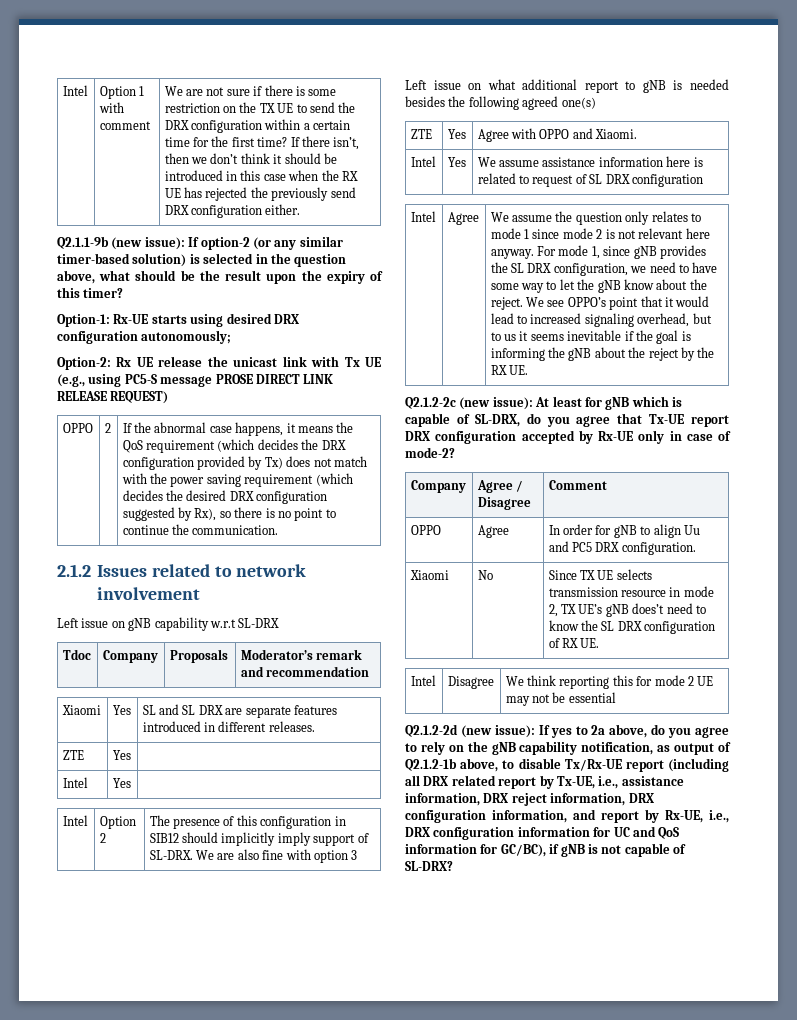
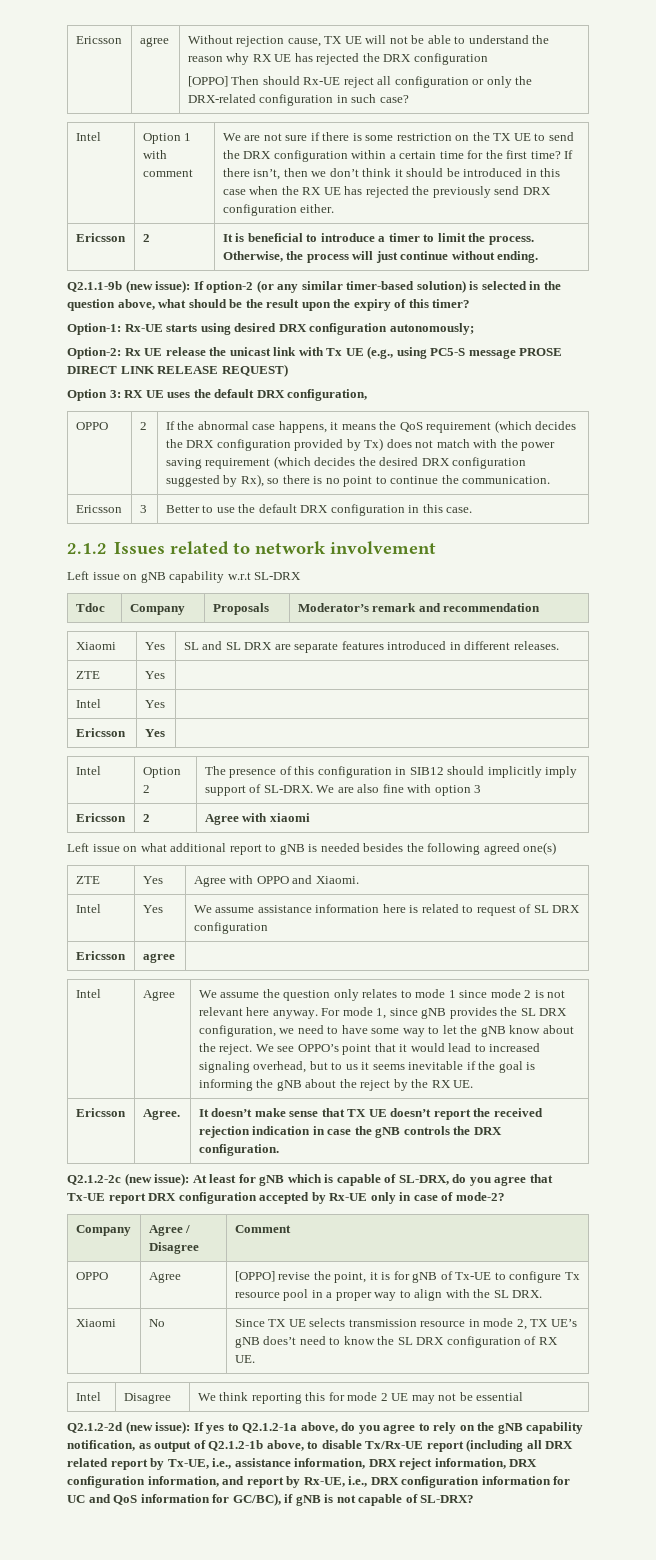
(62, 90) none -> [75,36,122,44] [139,37,169,47] [187,35,550,47] [187,53,488,65] [187,76,533,88] [187,94,409,106] Ericsson | agree | Without rejection cause, TX UE will not be able to understand the reason why RX UE has rejected the DRX configuration // [OPPO] Then should Rx-UE reject all configuration or only the DRX-related configuration in such case? //
(301, 209) none -> [75,233,126,242] [142,234,150,242] [222,233,534,245] [222,251,539,263] // Ericsson | 2 | It is beneficial to introduce a timer to limit the process. Otherwise, the process will just continue without ending.
(169, 397) none -> [67,389,368,401] // Option 3: RX UE uses the default DRX configuration,
(279, 530) none -> [75,505,122,513] [139,505,147,513] [165,504,473,516] // Ericsson | 3 | Better to use the default DRX configuration in this case.
(131, 783) none -> [75,728,126,737] [144,729,165,737] // Ericsson | Yes |
(358, 855) none -> [75,813,126,822] [142,814,150,822] [204,813,310,825] // Ericsson | 2 | Agree with xiaomi
(703, 180) none -> [75,951,126,960] [142,953,175,963] // Ericsson | agree |
(529, 370) none -> [75,1108,126,1117] [142,1109,180,1120] [198,1108,543,1120] [198,1126,502,1138] [198,1144,279,1156] // Ericsson | Agree. | It doesn’t make sense that TX UE doesn’t report the received rejection indication in case the gNB controls the DRX configuration.
[548,524,700,538] [548,541,696,555] In order for gNB to align Uu and PC5 DRX configuration. -> [234,1271,580,1283] [234,1289,543,1301] [OPPO] revise the point, it is for gNB of Tx-UE to configure Tx resource pool in a proper way to align with the SL DRX.
[591,725,606,735] 2a -> [242,1423,298,1433] Q2.1.2-1a

